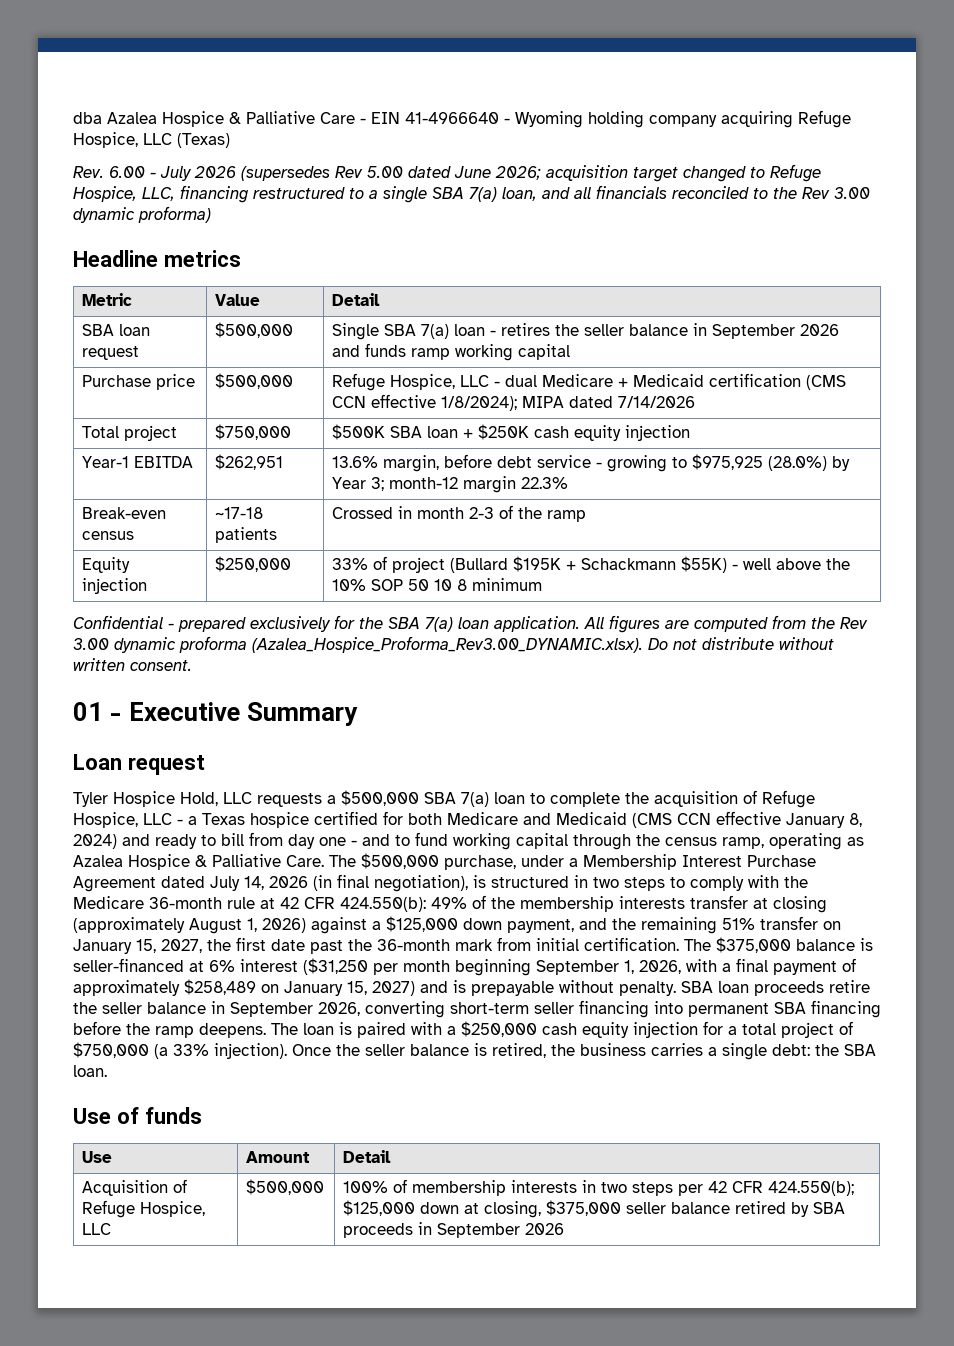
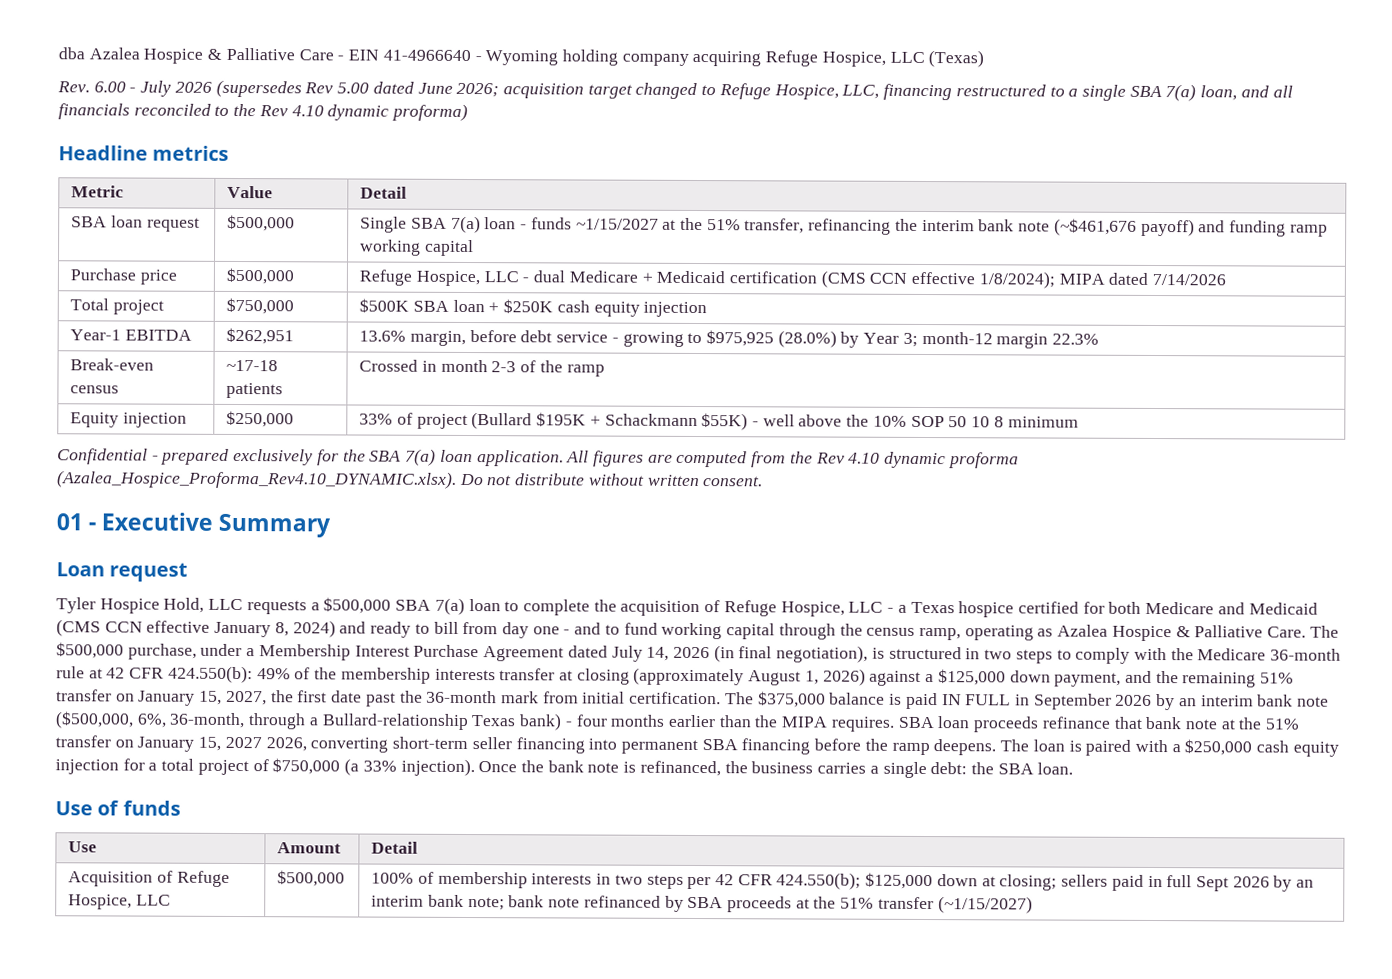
[834,187,870,199] 3.00 -> [291,105,324,117] 4.10
[501,323,840,339] [332,343,407,357] retires the seller balance in September 2026 and funds -> [530,217,1286,237] funds ~1/15/2027 at the 51% transfer, refinancing the interim bank note (~$461,676 payoff) and funding
[73,638,109,650] 3.00 -> [848,452,881,464] 4.10
[252,636,643,653] (Azalea_Hospice_Proforma_Rev3.00_DYNAMIC.xlsx). -> [57,470,457,489] (Azalea_Hospice_Proforma_Rev4.10_DYNAMIC.xlsx).
[73,958,856,976] [73,979,870,996] [73,1001,313,1017] seller-financed at 6% interest ($31,250 per month beginning September 1, 2026, with a final payment of approximately $258,489 on January 15, 2027) and is prepayable without penalty. SBA loan proceeds retire the seller balance in September -> [905,692,1330,711] [55,711,1301,733] [55,735,262,752] paid IN FULL in September 2026 by an interim bank note ($500,000, 6%, 36-month, through a Bullard-relationship Texas bank) - four months earlier than the MIPA requires. SBA loan proceeds refinance that bank note at the 51% transfer on January 15, 2027
[365,1043,546,1058] seller balance is retired, -> [547,760,721,777] bank note is refinanced,
[484,1200,846,1218] [343,1222,565,1238] closing, $375,000 seller balance retired by SBA proceeds in September 2026 -> [999,874,1315,892] [371,894,1033,914] closing; sellers paid in full Sept 2026 by an interim bank note; bank note refinanced by SBA proceeds at the 51% transfer (~1/15/2027)

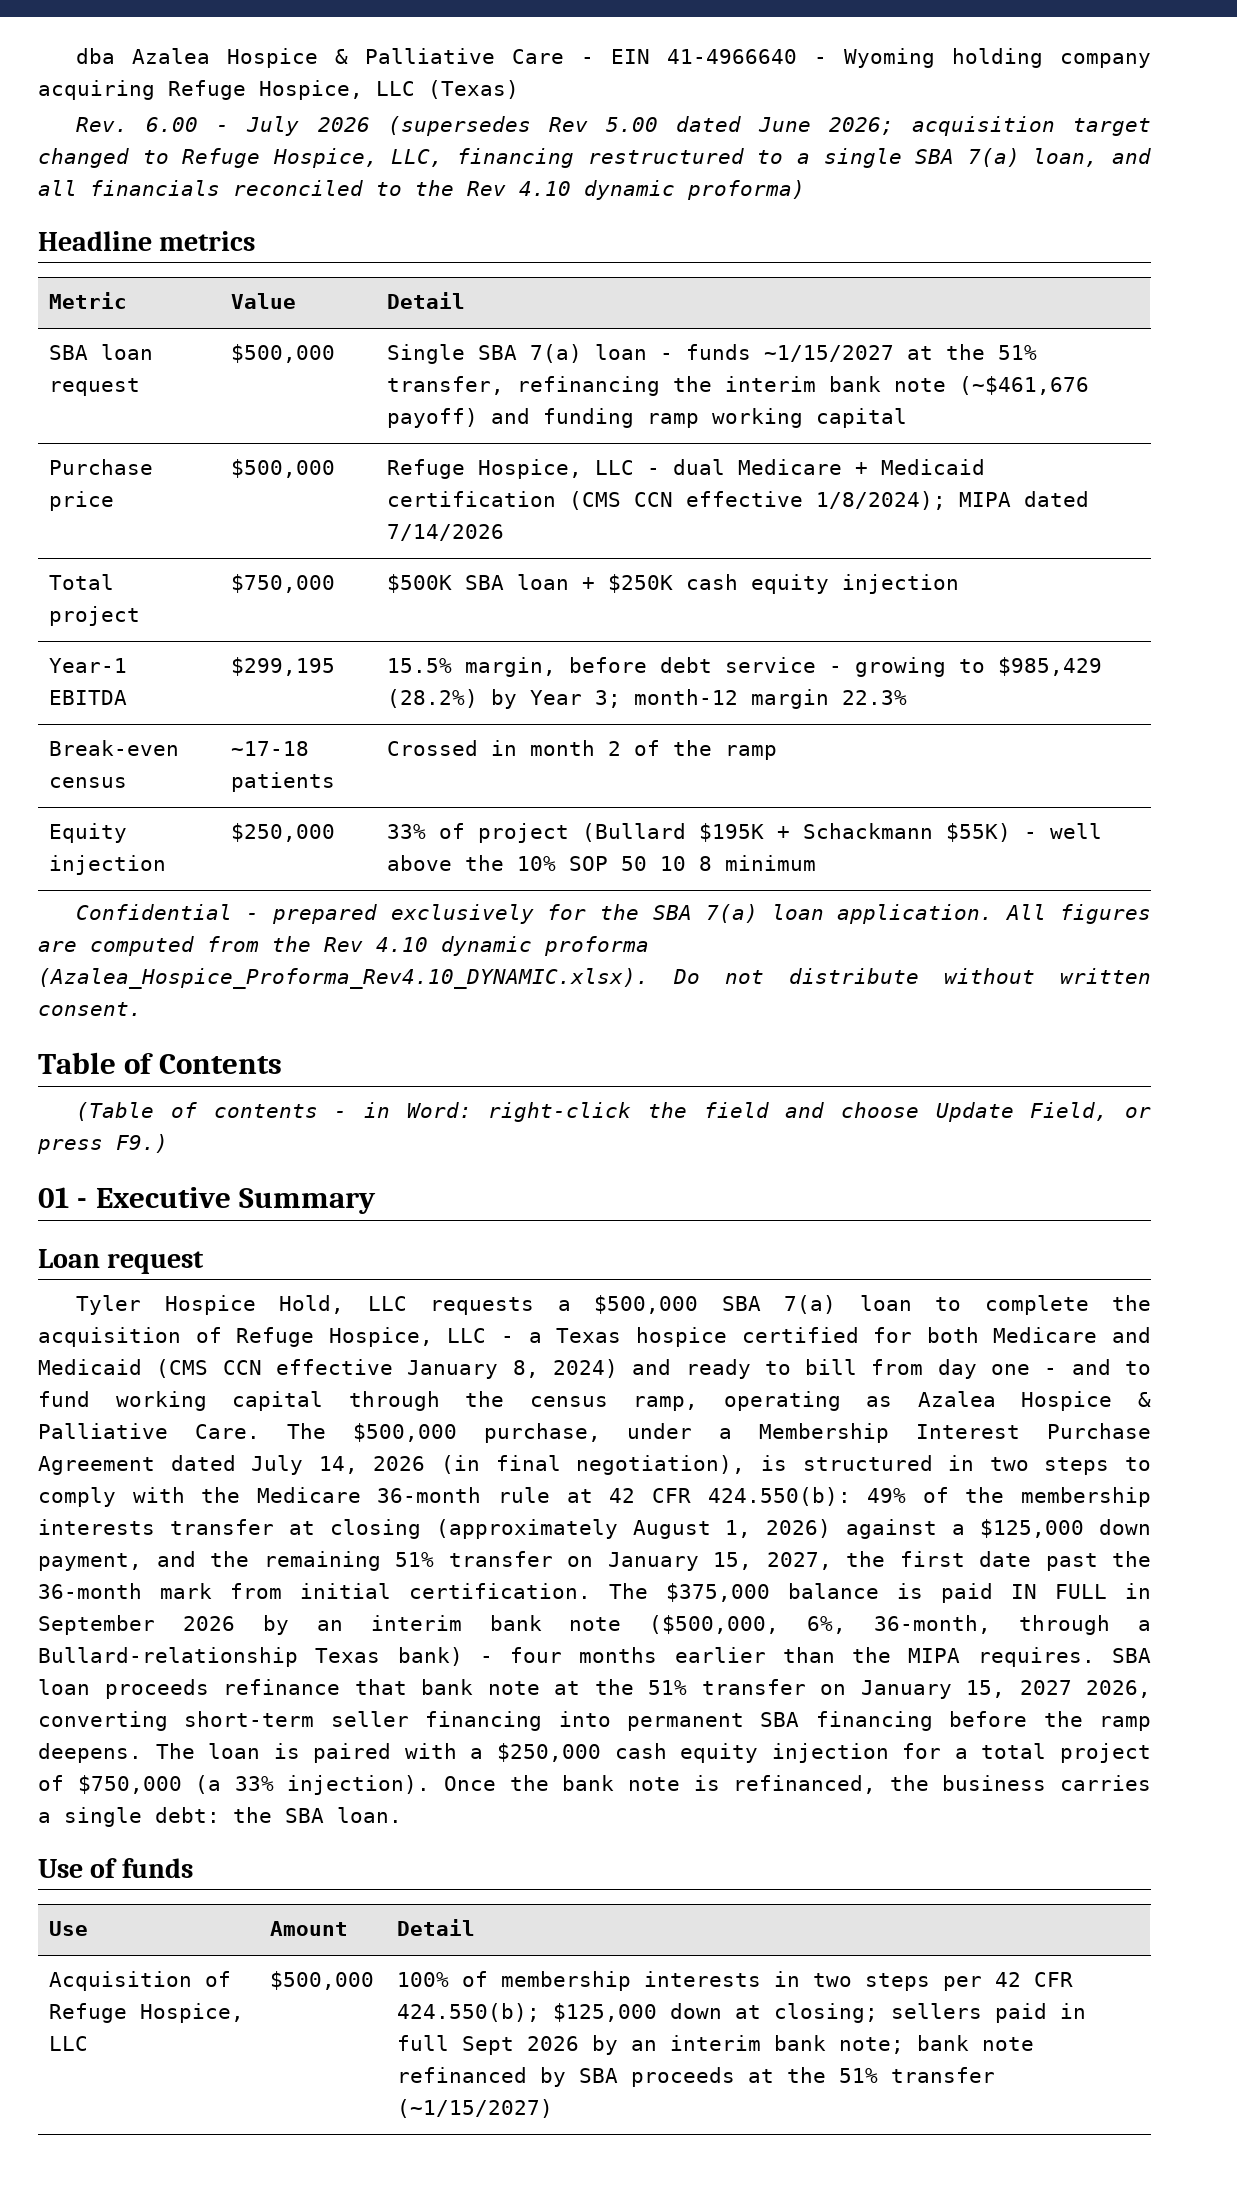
[226,327,295,345] [359,330,407,342] $262,951 | 13.6% -> [231,657,336,676] [387,658,453,673] $299,195 | 15.5%
[706,330,837,348] $975,925 (28.0%) -> [998,657,1103,676] [387,689,479,708] $985,429 (28.2%)
[491,361,517,373] 2-3 -> [608,741,622,756] 2
(764, 481) none -> [38,1052,282,1074] [76,1102,1151,1122] [37,1134,168,1154] // Table of Contents // (Table of contents - in Word: right-click the field and choose Update Field, or press F9.)

